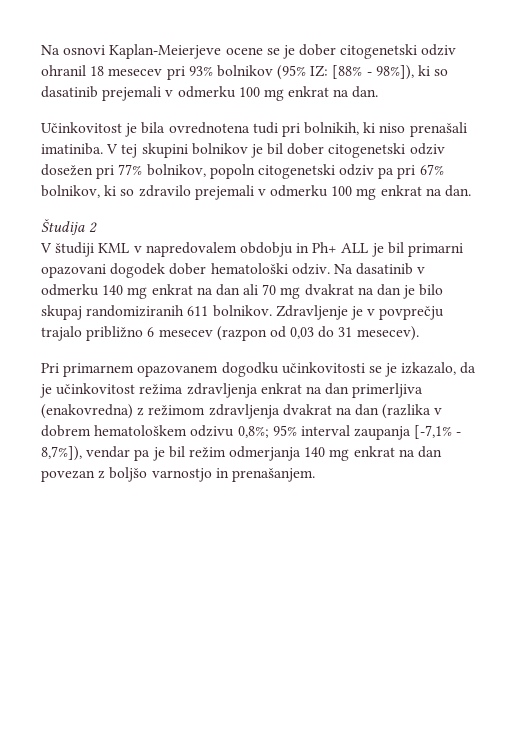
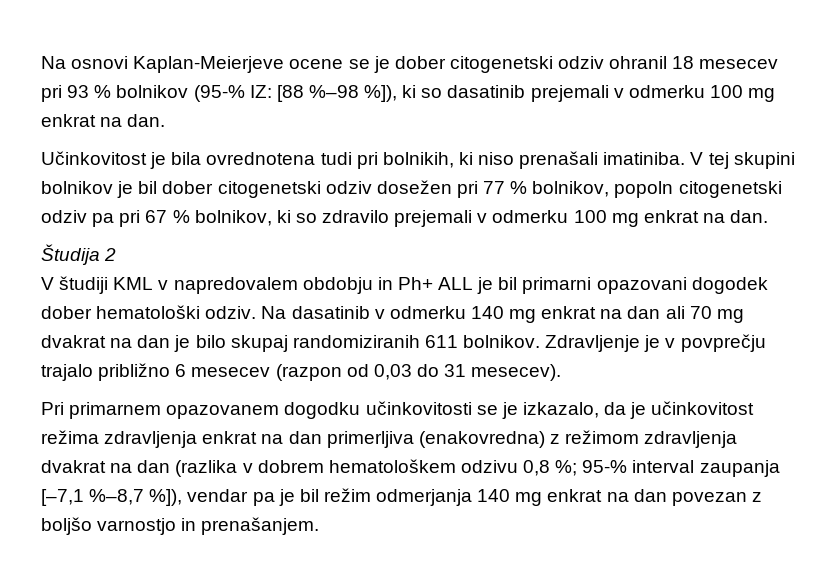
[188,65,414,80] 93% bolnikov (95% IZ: [88% - 98%]), -> [67,85,398,102] 93 % bolnikov (95-% IZ: [88 %–98 %]),
[118,164,143,175] 77% -> [483,181,528,194] 77 %
[419,164,444,175] 67% -> [145,210,190,223] 67 %
[237,425,462,440] [41,446,82,461] 0,8%; 95% interval zaupanja [-7,1% - 8,7%]), -> [523,460,780,477] [41,489,183,506] 0,8 %; 95-% interval zaupanja [–7,1 %–8,7 %]),

